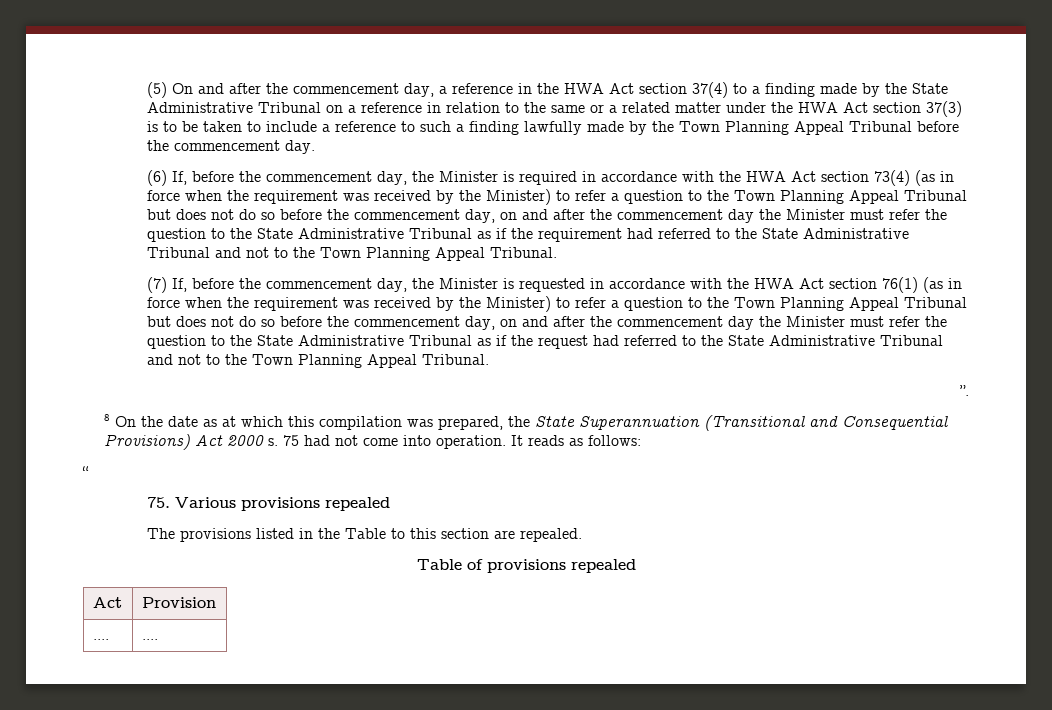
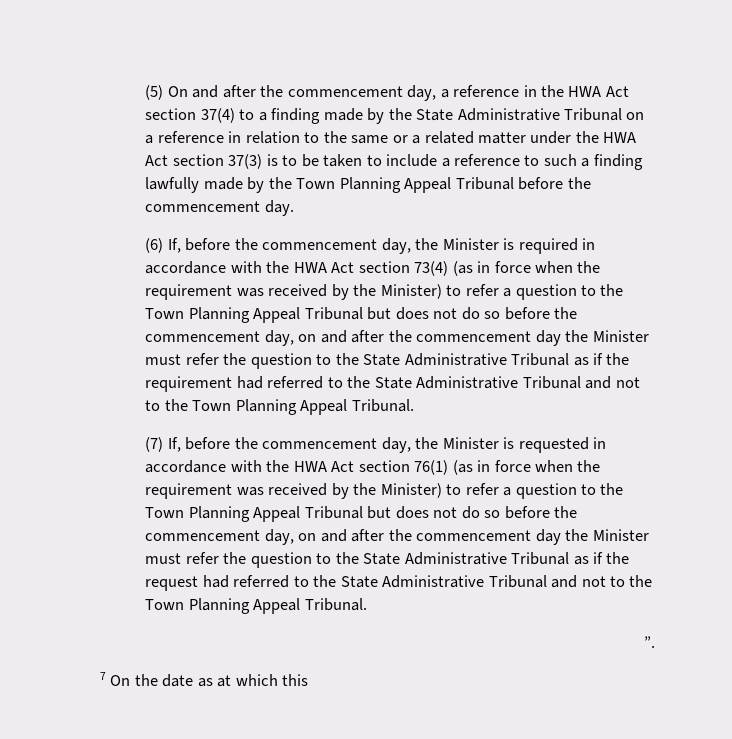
[104,414,111,421] 8 -> [99,672,106,680] 7
[319,415,949,431] [104,434,642,450] [82,466,89,477] [147,497,391,511] [147,528,583,542] [416,559,636,573] [92,597,122,608] [141,597,216,608] [92,639,109,640] [141,639,158,640] compilation was prepared, the State Superannuation (Transitional and Consequential Provisions) Act 2000 s. 75 had not come into operation. It reads as follows: // “ // 75. Various provisions repealed // The provisions listed in the Table to this section are repealed. // Table of provisions repealed // Act | Provision // .... | .... -> (308, 680) none

